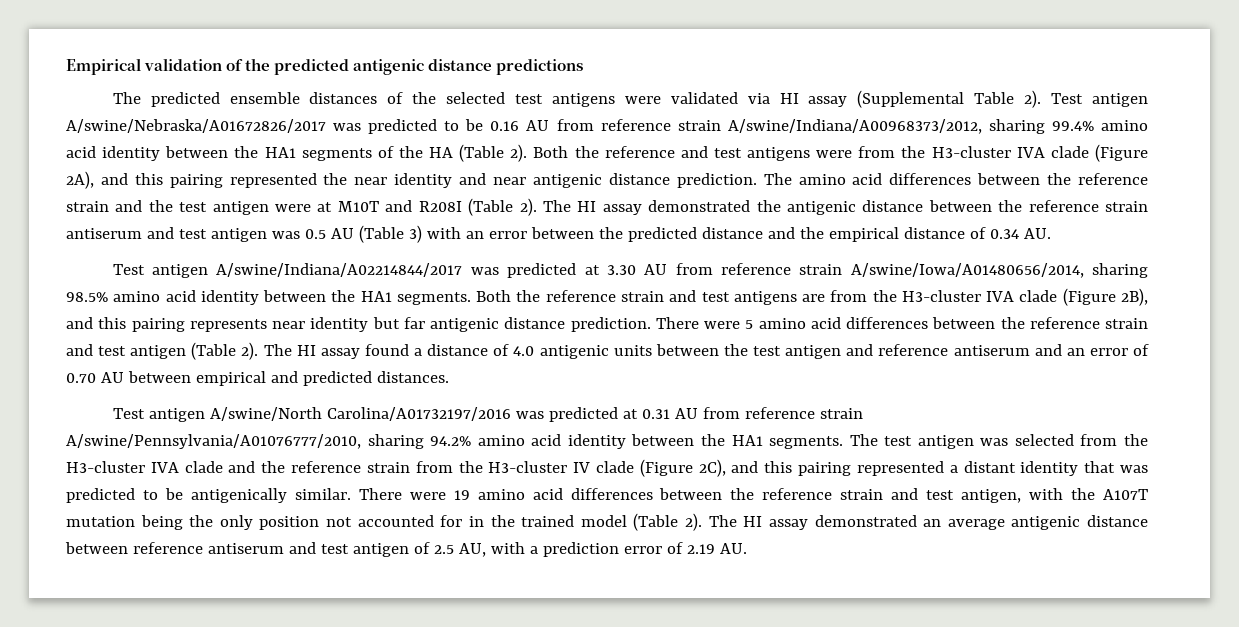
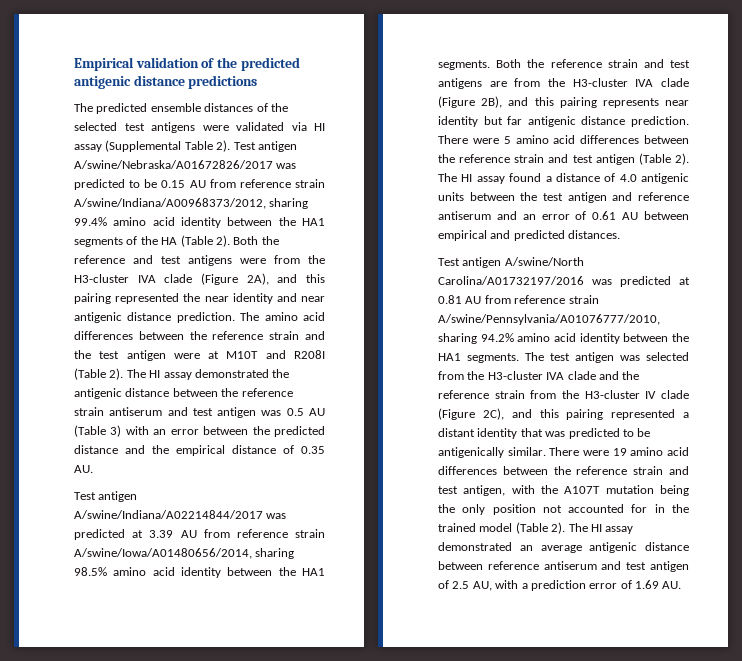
[490,121,520,131] 0.16 -> [161,180,186,188] 0.15
[989,229,1019,239] 0.34 -> [301,446,325,454] 0.35
[606,265,636,275] 3.30 -> [149,530,174,538] 3.39
[66,373,96,383] 0.70 -> [592,211,617,220] 0.61
[641,409,670,419] 0.31 -> [438,295,462,304] 0.81
[686,544,715,554] 2.19 -> [635,580,659,589] 1.69

